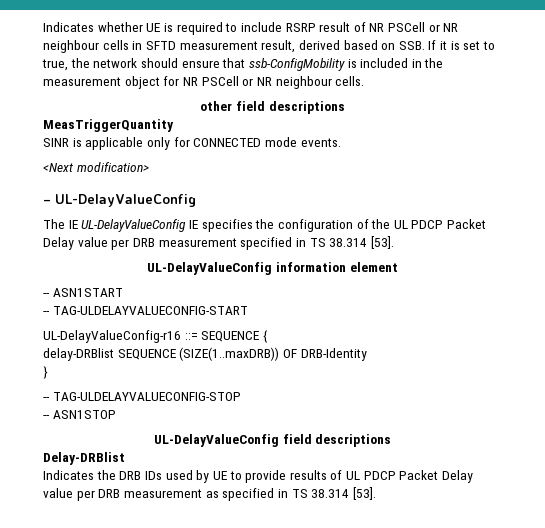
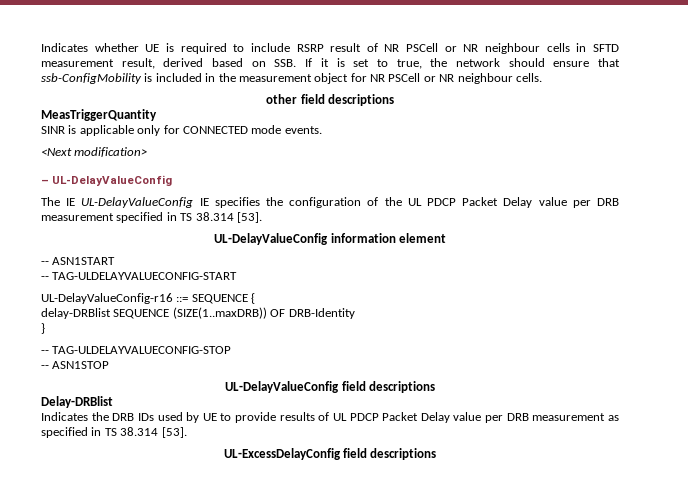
(376, 493) none -> [223,448,437,460] // UL-ExcessDelayConfig field descriptions

